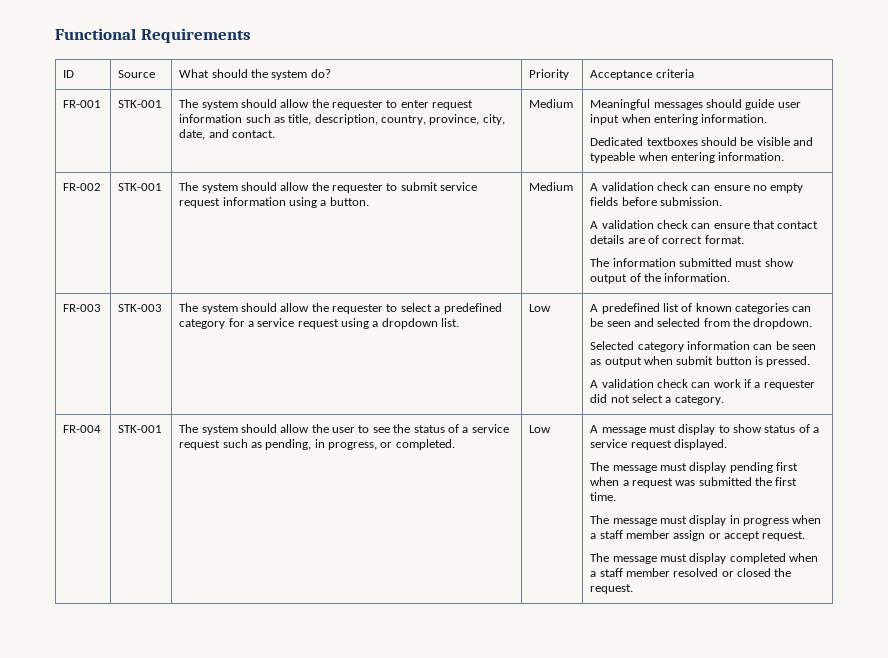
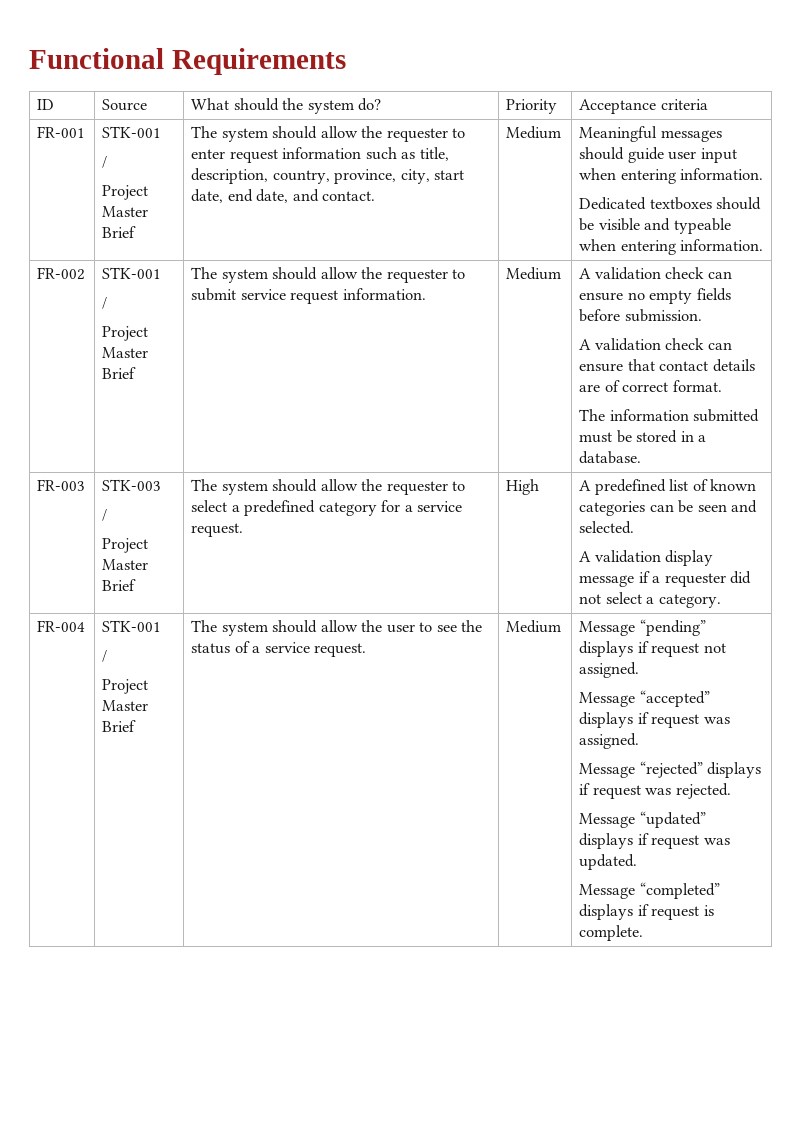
(163, 104) none -> [102,156,108,168] [102,185,149,200] [102,206,149,217] [102,226,137,238] // / // Project Master Brief
(505, 119) none -> [434,170,465,180] [191,189,253,203] start date, end
(163, 187) none -> [102,297,108,309] [102,326,149,341] [102,347,149,358] [102,367,137,379] // / // Project Master Brief
[222,197,369,208] information using a button. -> [342,288,426,300] information.
[764,258,794,267] [590,273,731,284] [63,304,102,312] [118,304,163,312] show output of the information. // FR-003 | STK-003 -> [616,430,707,443] [579,451,642,464] [37,479,86,491] [102,479,162,491] [102,509,108,521] [102,538,149,553] [102,559,149,570] [102,579,137,591] be stored in a database. // FR-003 | STK-003 // / // Project Master Brief
[297,318,460,329] [529,304,552,312] request using a dropdown list. | Low -> [191,523,244,537] [506,479,540,495] request. | High
[657,318,813,329] [590,341,817,352] [590,356,811,367] [590,379,741,388] selected from the dropdown. // Selected category information can be seen as output when submit button is pressed. // A validation check can work -> [579,521,635,534] [579,550,714,566] [579,575,635,587] selected. // A validation display message
(163, 429) none -> [102,650,108,662] [102,679,149,694] [102,700,149,711] [102,720,137,732] // / // Project Master Brief
[179,439,455,450] [529,425,552,433] [590,424,820,435] [590,439,727,450] [590,462,799,473] [590,477,798,488] [590,492,617,501] [590,515,822,526] [590,530,806,541] [590,553,819,564] [590,568,792,577] [590,584,634,594] request such as pending, in progress, or completed. | Low | A message must display to show status of a service request displayed. // The message must display pending first when a request was submitted the first time. // The message must display in progress when a staff member assign or accept request. // The message must display completed when a staff member resolved or closed the request. -> [314,643,367,657] [506,620,562,633] [579,619,706,636] [579,641,726,657] [579,662,640,678] [579,690,710,707] [579,712,730,728] [579,733,640,749] [579,761,762,778] [579,783,731,799] [579,811,706,828] [579,833,730,849] [579,854,638,870] [579,882,720,899] [579,904,714,920] [579,925,644,941] request. | Medium | Message “pending” displays if request not assigned. // Message “accepted” displays if request was assigned. // Message “rejected” displays if request was rejected. // Message “updated” displays if request was updated. // Message “completed” displays if request is complete.

